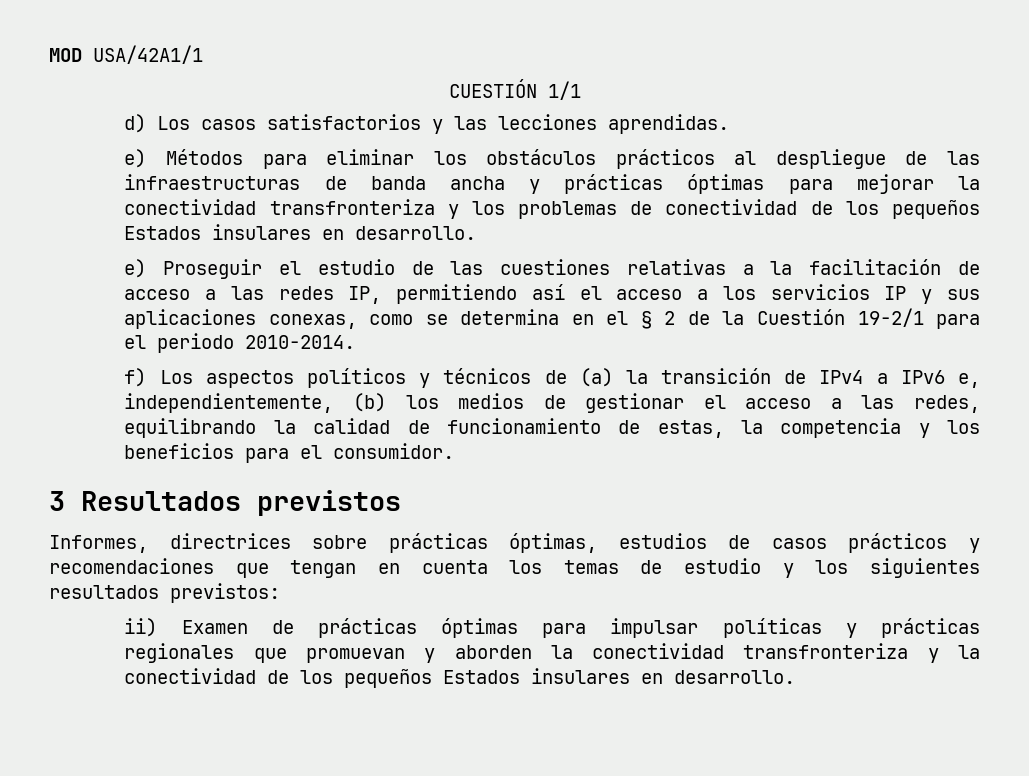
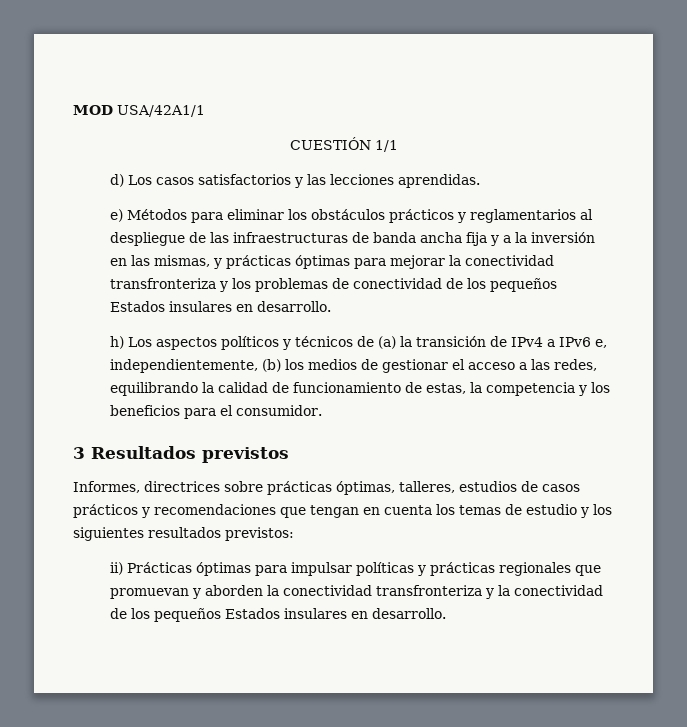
(715, 159) none -> [457,209,577,223] y reglamentarios
(505, 183) none -> [466,232,596,246] [110,255,211,267] fija y a la inversión en las mismas,
[124,259,980,279] [124,284,980,304] [124,308,981,329] [124,333,356,353] [124,368,147,387] e) Proseguir el estudio de las cuestiones relativas a la facilitación de acceso a las redes IP, permitiendo así el acceso a los servicios IP y sus aplicaciones conexas, como se determina en el § 2 de la Cuestión 19-2/1 para el periodo 2010-2014. // f) -> [110,336,125,349] h)
(598, 543) none -> [399,481,455,493] talleres,
[181,618,417,638] Examen de prácticas -> [127,562,193,573] Prácticas

